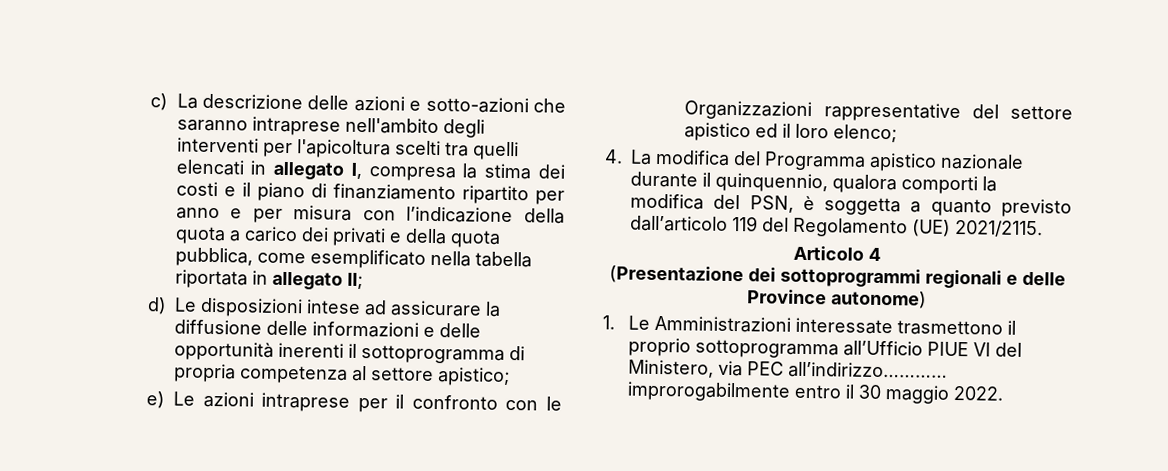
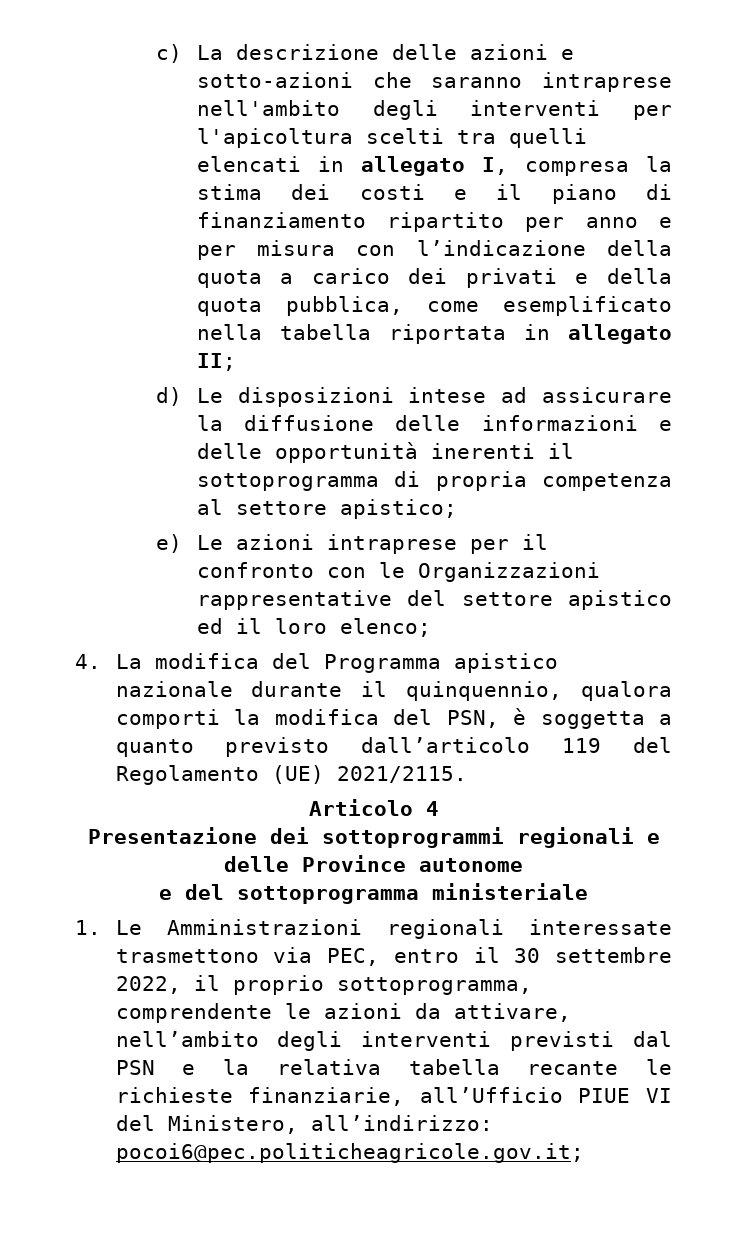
[608,265,744,285] (Presentazione -> [87,827,257,844] Presentazione
[831,290,927,309] autonome) -> [419,858,523,872] [159,883,588,904] autonome // e del sottoprogramma ministeriale
(792, 324) none -> [386,919,504,939] regionali
[1007,320,1017,335] [628,337,840,359] il proprio sottoprogramma -> [273,947,672,966] [115,975,532,995] [115,1003,571,1023] [115,1031,672,1051] [115,1059,672,1075] [115,1087,405,1106] via PEC, entro il 30 settembre 2022, il proprio sottoprogramma, comprendente le azioni da attivare, nell’ambito degli interventi previsti dal PSN e la relativa tabella recante le richieste finanziarie,
[718,360,949,379] [627,381,1005,404] via PEC all’indirizzo………… improrogabilmente entro il 30 maggio 2022. -> [310,1115,493,1131] [115,1143,584,1163] all’indirizzo: pocoi6@pec.politicheagricole.gov.it;

